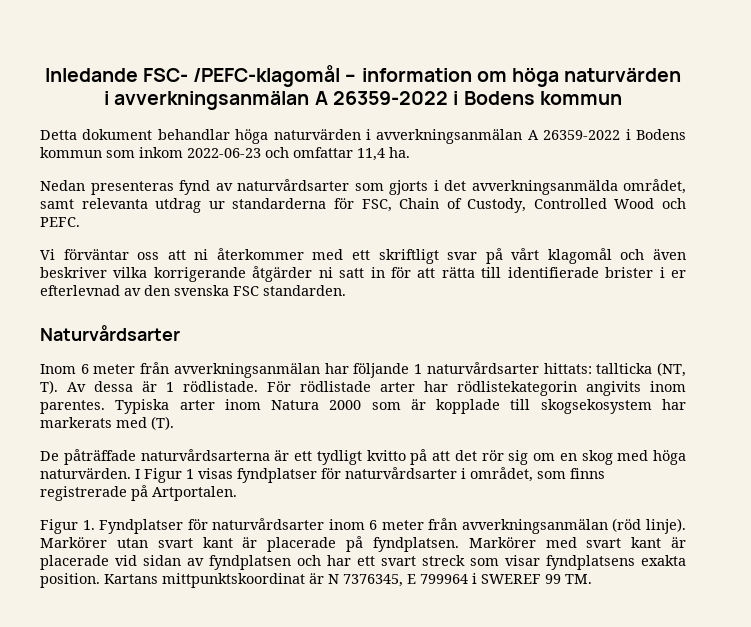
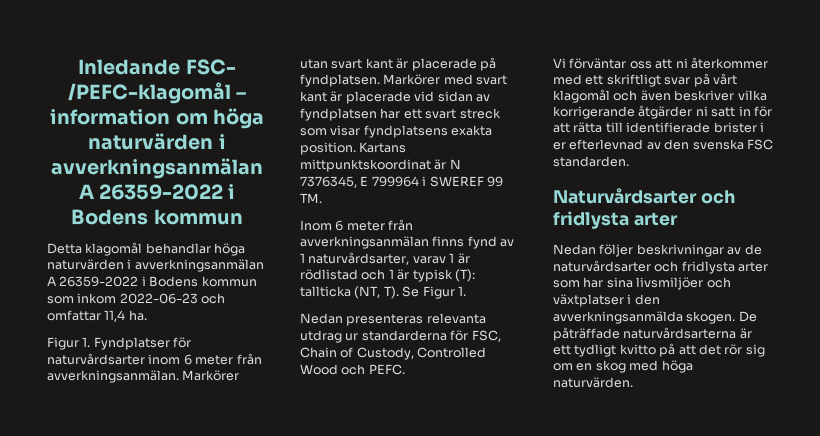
[82,129,153,140] dokument -> [85,242,143,256] klagomål
[40,179,686,195] [40,199,74,209] Nedan presenteras fynd av naturvårdsarter som gjorts i det avverkningsanmälda området, samt -> [47,337,192,350] [47,353,262,365] [47,370,240,383] [300,57,496,71] [300,74,508,87] [300,91,490,104] [300,108,501,121] [300,125,493,138] [300,142,407,155] [300,159,461,172] [300,176,503,188] [300,193,322,203] [300,219,414,231] [300,236,515,249] [300,252,470,265] [300,269,475,282] [300,286,466,299] [300,313,424,326] Figur 1. Fyndplatser för naturvårdsarter inom 6 meter från avverkningsanmälan. Markörer utan svart kant är placerade på fyndplatsen. Markörer med svart kant är placerade vid sidan av fyndplatsen har ett svart streck som visar fyndplatsens exakta position. Kartans mittpunktskoordinat är N 7376345, E 799964 i SWEREF 99 TM. // Inom 6 meter från avverkningsanmälan finns fynd av 1 naturvårdsarter, varav 1 är rödlistad och 1 är typisk (T): tallticka (NT, T). Se Figur 1. // Nedan presenteras
[40,362,687,378] [40,380,686,396] [40,399,686,414] [40,416,174,430] // Inom 6 meter från avverkningsanmälan har följande 1 naturvårdsarter hittats: tallticka (NT, T). Av dessa är 1 rödlistade. För rödlistade arter har rödlistekategorin angivits inom parentes. Typiska arter inom Natura 2000 som är kopplade till skogsekosystem har markerats med (T). // -> [700,190,735,204] [553,211,678,229] [553,244,762,257] [553,260,769,274] [553,277,731,290] [553,294,660,307] [553,311,736,324] och fridlysta arter // Nedan följer beskrivningar av de naturvårdsarter och fridlysta arter som har sina livsmiljöer och växtplatser i den avverkningsanmälda skogen.
[135,467,605,483] [40,485,237,501] [40,518,686,534] [40,536,687,552] [40,555,686,570] [40,573,592,588] I Figur 1 visas fyndplatser för naturvårdsarter i området, som finns registrerade på Artportalen. // Figur 1. Fyndplatser för naturvårdsarter inom 6 meter från avverkningsanmälan (röd linje). Markörer utan svart kant är placerade på fyndplatsen. Markörer med svart kant är placerade vid sidan av fyndplatsen och har ett svart streck som visar fyndplatsens exakta position. Kartans mittpunktskoordinat är N 7376345, E 799964 i SWEREF 99 TM. -> (633, 382) none

